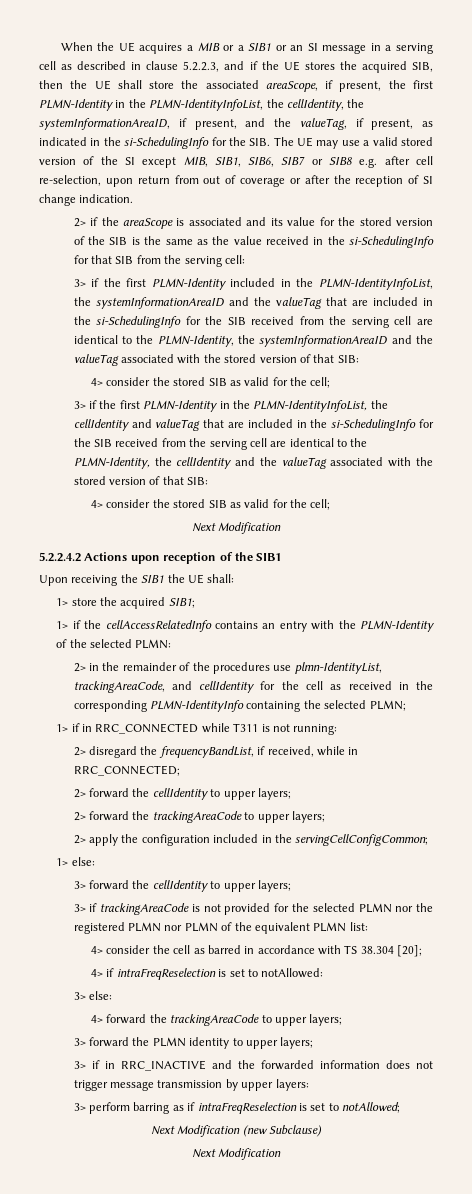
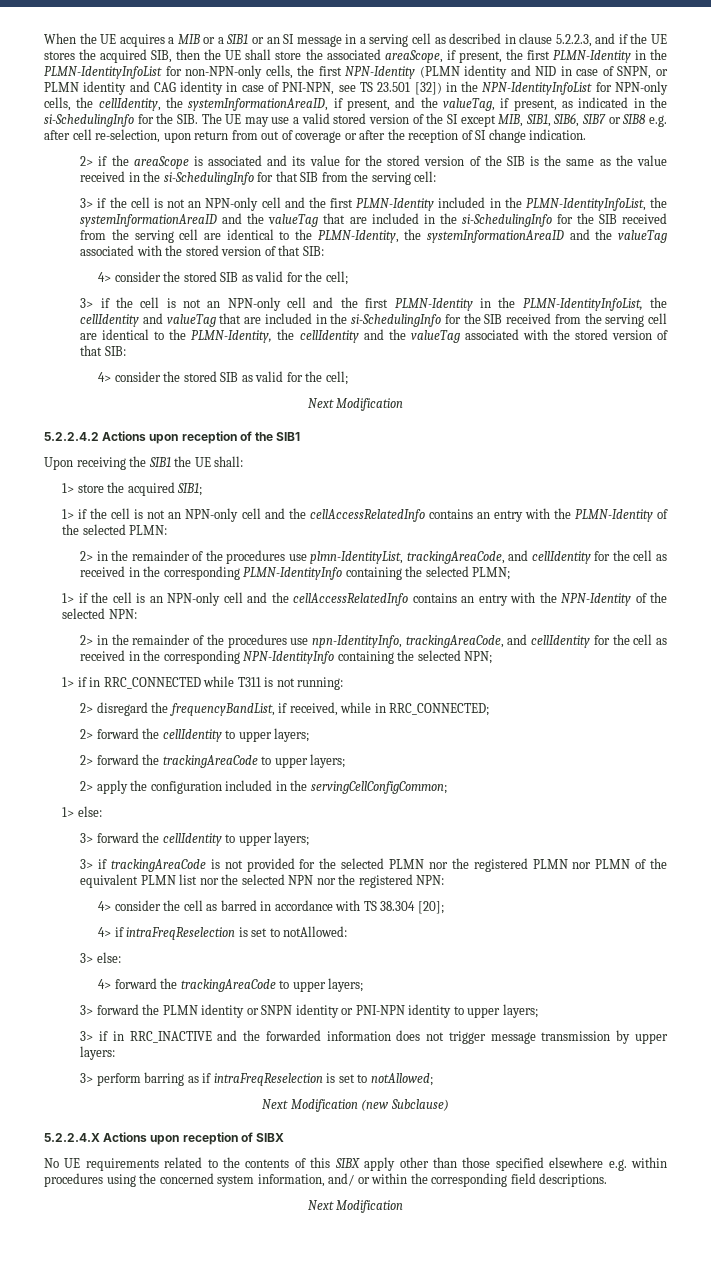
[149,99,264,111] PLMN-IdentityInfoList, -> [44,65,668,79] [44,81,669,95] [44,97,71,111] PLMN-IdentityInfoList for non-NPN-only cells, the first NPN-Identity (PLMN identity and NID in case of SNPN, or PLMN identity and CAG identity in case of PNI-NPN, see TS 23.501 [32]) in the NPN-IdentityInfoList for NPN-only cells,
(121, 282) none -> [130,197,326,211] cell is not an NPN-only cell and the
(117, 404) none -> [140,297,358,311] cell is not an NPN-only cell and the
(102, 624) none -> [111,508,306,522] cell is not an NPN-only cell and the
(406, 705) none -> [62,592,667,606] [62,608,137,619] [80,634,668,648] [80,650,493,664] // 1> if the cell is an NPN-only cell and the cellAccessRelatedInfo contains an entry with the NPN-Identity of the selected NPN: // 2> in the remainder of the procedures use npn-IdentityInfo, trackingAreaCode, and cellIdentity for the cell as received in the corresponding NPN-IdentityInfo containing the selected NPN;
[349,922,368,931] list: -> [179,874,445,888] list nor the selected NPN nor the registered NPN:
(230, 1043) none -> [246,1004,452,1018] or SNPN identity or PNI-NPN identity
(323, 1131) none -> [44,1132,285,1145] [44,1157,668,1171] [44,1173,608,1187] // 5.2.2.4.X Actions upon reception of SIBX // No UE requirements related to the contents of this SIBX apply other than those specified elsewhere e.g. within procedures using the concerned system information, and/ or within the corresponding field descriptions.

